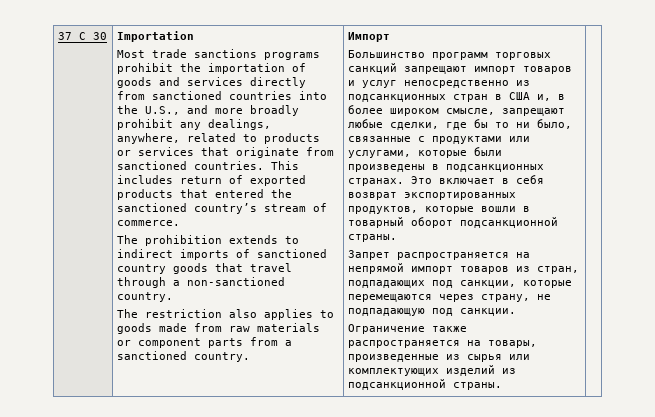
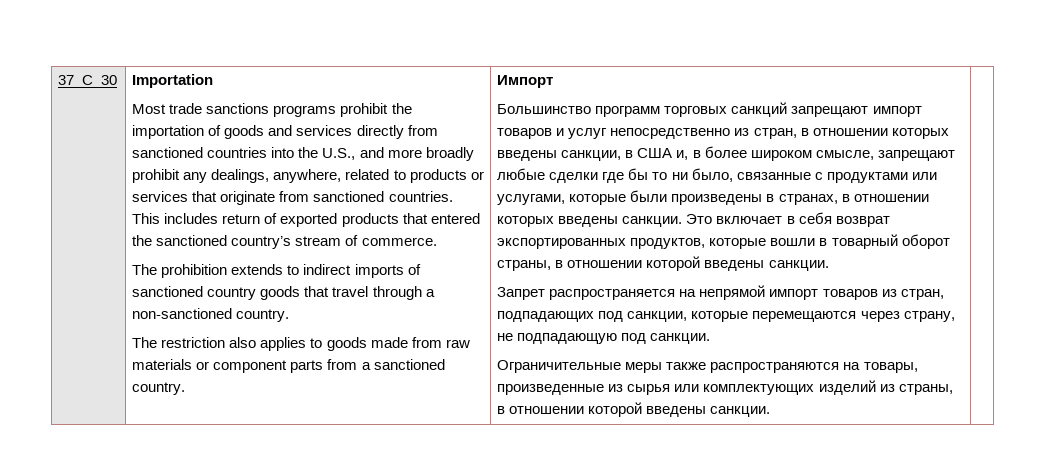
[347,94,488,102] подсанкционных стран -> [753,128,949,139] [497,150,622,161] стран, в отношении которых введены санкции,
[389,122,439,130] сделки, -> [549,172,599,183] сделки
[445,164,544,172] [347,178,404,186] подсанкционных странах. -> [778,194,929,205] [497,216,683,227] странах, в отношении которых введены санкции.
[459,217,558,228] [347,234,397,242] подсанкционной страны. -> [497,256,829,271] страны, в отношении которой введены санкции.
[347,324,467,334] [347,340,460,348] Ограничение также распространяется -> [497,360,840,373] Ограничительные меры также распространяются
[347,379,502,390] подсанкционной страны. -> [898,384,953,395] [497,402,771,417] страны, в отношении которой введены санкции.

